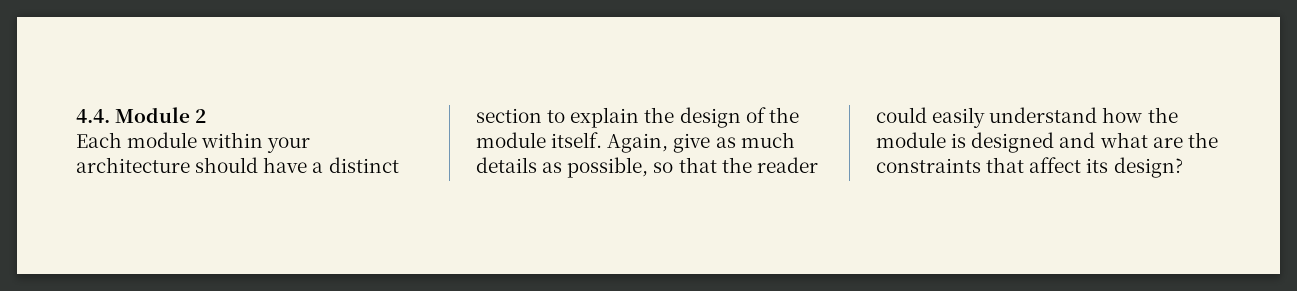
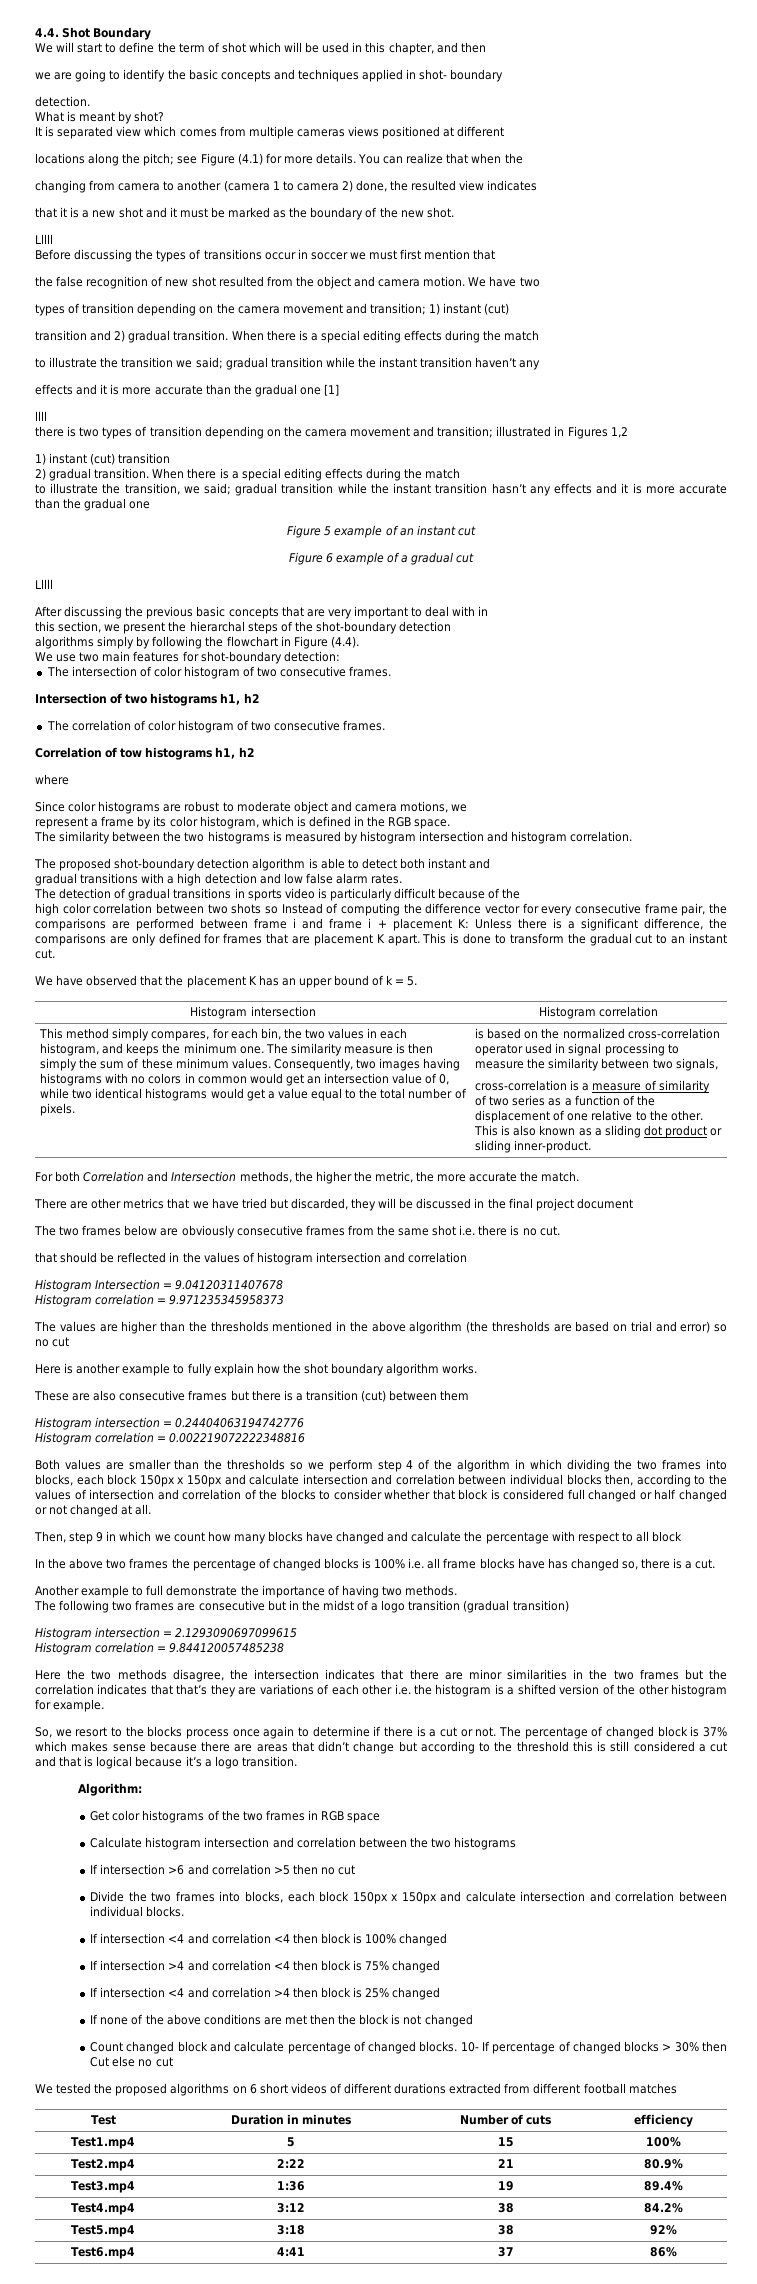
[115,107,207,123] [76,132,311,153] [76,157,399,173] [476,107,799,128] [476,132,795,153] [476,157,818,178] [876,107,1178,128] [876,132,1218,153] [876,157,1183,178] Module 2 // Each module within your architecture should have a distinct section to explain the design of the module itself. Again, give as much details as possible, so that the reader could easily understand how the module is designed and what are the constraints that affect its design? -> [62,27,152,40] [35,42,486,55] [35,69,504,82] [35,96,90,107] [35,111,165,124] [35,126,505,139] [35,153,523,166] [35,180,538,193] [35,207,454,220] [35,234,53,244] [35,249,496,262] [35,276,540,289] [35,303,510,316] [35,330,540,343] [35,357,541,370] [35,384,340,397] [35,411,47,421] [35,426,628,439] [35,453,171,465] [35,468,461,481] [35,483,728,496] [35,498,151,511] [287,525,476,538] [288,552,475,565] [35,579,53,589] [35,606,489,619] [35,621,452,634] [35,636,359,649] [35,651,340,664] [46,666,392,679] [35,693,260,706] [46,720,386,733] [35,747,255,760] [35,774,69,785] [35,801,468,814] [35,816,451,829] [34,831,633,844] [34,858,491,871] [35,873,403,886] [34,888,521,901] [35,903,727,916] [35,918,727,931] [35,933,727,946] [35,949,55,959] [35,975,418,988] [190,1006,316,1019] [538,1006,659,1019] [39,1028,408,1041] [40,1043,434,1056] [40,1058,461,1071] [40,1073,450,1086] [40,1088,467,1101] [40,1103,76,1116] [475,1028,720,1039] [475,1043,679,1056] [475,1058,718,1071] [475,1080,710,1093] [475,1095,655,1106] [475,1110,703,1123] [474,1125,723,1138] [475,1140,592,1153] [35,1171,580,1184] [34,1198,633,1211] [34,1225,560,1238] [35,1252,468,1265] [35,1279,284,1292] [35,1294,285,1307] [34,1321,727,1334] [35,1337,70,1347] [35,1363,478,1376] [34,1390,470,1402] [35,1417,305,1430] [35,1432,306,1445] [35,1459,727,1472] [35,1474,728,1487] [35,1489,727,1502] [35,1504,152,1517] [34,1531,683,1544] [35,1558,716,1571] [35,1585,458,1598] [34,1600,569,1613] [35,1627,298,1640] [35,1642,285,1655] [35,1669,727,1682] [35,1684,727,1697] [35,1699,105,1712] [35,1726,727,1739] [35,1741,727,1754] [35,1756,297,1769] [77,1783,142,1796] [90,1810,381,1823] [90,1837,517,1850] [90,1864,356,1875] [90,1891,728,1904] [90,1906,185,1917] [90,1933,448,1946] [90,1960,441,1973] [90,1987,441,2000] [90,2014,473,2027] [90,2041,727,2054] [90,2056,173,2067] [35,2083,677,2096] [90,2115,116,2125] [230,2114,352,2125] [459,2114,552,2125] [633,2114,693,2127] [71,2137,136,2149] [287,2137,295,2147] [497,2137,514,2147] [645,2137,681,2147] [71,2159,136,2171] [277,2159,305,2168] [497,2159,514,2168] [643,2159,683,2169] [71,2181,136,2193] [277,2181,305,2191] [497,2181,514,2191] [643,2181,683,2191] [71,2203,136,2215] [277,2203,305,2213] [497,2203,514,2213] [643,2203,683,2213] [71,2225,136,2237] [277,2225,305,2235] [497,2225,514,2235] [649,2225,677,2235] [71,2247,136,2259] [277,2247,305,2256] [497,2247,514,2257] [649,2247,677,2257] Shot Boundary // We will start to define the term of shot which will be used in this chapter, and then // we are going to identify the basic concepts and techniques applied in shot- boundary // detection. // What is meant by shot? // It is separated view which comes from multiple cameras views positioned at different // locations along the pitch; see Figure (4.1) for more details. You can realize that when the // changing from camera to another (camera 1 to camera 2) done, the resulted view indicates // that it is a new shot and it must be marked as the boundary of the new shot. // Lllll // Before discussing the types of transitions occur in soccer we must first mention that // the false recognition of new shot resulted from the object and camera motion. We have two // types of transition depending on the camera movement and transition; 1) instant (cut) // transition and 2) gradual transition. When there is a special editing effects during the match // to illustrate the transition we said; gradual transition while the instant transition haven’t any // effects and it is more accurate than the gradual one [1] // llll // there is two types of transition depending on the camera movement and transition; illustrated in Figures 1,2 // 1) instant (cut) transition // 2) gradual transition. When there is a special editing effects during the match // to illustrate the transition, we said; gradual transition while the instant transition hasn’t any effects and it is more accurate than the gradual one // Figure 5 example of an instant cut // Figure 6 example of a gradual cut // Lllll // After discussing the previous basic concepts that are very important to deal with in // this section, we present the hierarchal steps of the shot-boundary detection // algorithms simply by following the flowchart in Figure (4.4). // We use two main features for shot-boundary detection: // The intersection of color histogram of two consecutive frames. // Intersection of two histograms h1, h2 // The correlation of color histogram of two consecutive frames. // Correlation of tow histograms h1, h2 // where // Since color histograms are robust to moderate object and camera motions, we // represent a frame by its color histogram, which is defined in the RGB space. // The similarity between the two histograms is measured by histogram intersection and histogram correlation. // The proposed shot-boundary detection algorithm is able to detect both instant and // gradual transitions with a high detection and low false alarm rates. // The detection of gradual transitions in sports video is particularly difficult because of the // high color correlation between two shots so Instead of computing the difference vector for every consecutive frame pair, the comparisons are performed between frame i and frame i + placement K: Unless there is a significant difference, the comparisons are only defined for frames that are placement K apart. This is done to transform the gradual cut to an instant cut. // We have observed that the placement K has an upper bound of k = 5. // Histogram intersection | Histogram correlation // This method simply compares, for each bin, the two values in each histogram, and keeps the minimum one. The similarity measure is then simply the sum of these minimum values. Consequently, two images having histograms with no colors in common would get an intersection value of 0, while two identical histograms would get a value equal to the total number of pixels. | is based on the normalized cross-correlation operator used in signal processing to measure the similarity between two signals, // cross-correlation is a measure of similarity of two series as a function of the displacement of one relative to the other. This is also known as a sliding dot product or sliding inner-product. // For both Correlation and Intersection methods, the higher the metric, the more accurate the match. // There are other metrics that we have tried but discarded, they will be discussed in the final project document // The two frames below are obviously consecutive frames from the same shot i.e. there is no cut. // that should be reflected in the values of histogram intersection and correlation // Histogram Intersection = 9.04120311407678 // Histogram correlation = 9.971235345958373 // The values are higher than the thresholds mentioned in the above algorithm (the thresholds are based on trial and error) so no cut // Here is another example to fully explain how the shot boundary algorithm works. // These are also consecutive frames but there is a transition (cut) between them // Histogram intersection = 0.24404063194742776 // Histogram correlation = 0.002219072222348816 // Both values are smaller than the thresholds so we perform step 4 of the algorithm in which dividing the two frames into blocks, each block 150px x 150px and calculate intersection and correlation between individual blocks then, according to the values of intersection and correlation of the blocks to consider whether that block is considered full changed or half changed or not changed at all. // Then, step 9 in which we count how many blocks have changed and calculate the percentage with respect to all block // In the above two frames the percentage of changed blocks is 100% i.e. all frame blocks have has changed so, there is a cut. // Another example to full demonstrate the importance of having two methods. // The following two frames are consecutive but in the midst of a logo transition (gradual transition) // Histogram intersection = 2.1293090697099615 // Histogram correlation = 9.844120057485238 // Here the two methods disagree, the intersection indicates that there are minor similarities in the two frames but the correlation indicates that that’s they are variations of each other i.e. the histogram is a shifted version of the other histogram for example. // So, we resort to the blocks process once again to determine if there is a cut or not. The percentage of changed block is 37% which makes sense because there are areas that didn’t change but according to the threshold this is still considered a cut and that is logical because it’s a logo transition. // Algorithm: // Get color histograms of the two frames in RGB space // Calculate histogram intersection and correlation between the two histograms // If intersection >6 and correlation >5 then no cut // Divide the two frames into blocks, each block 150px x 150px and calculate intersection and correlation between individual blocks. // If intersection <4 and correlation <4 then block is 100% changed // If intersection >4 and correlation <4 then block is 75% changed // If intersection <4 and correlation >4 then block is 25% changed // If none of the above conditions are met then the block is not changed // Count changed block and calculate percentage of changed blocks. 10- If percentage of changed blocks > 30% then Cut else no cut // We tested the proposed algorithms on 6 short videos of different durations extracted from different football matches // Test | Duration in minutes | Number of cuts | efficiency // Test1.mp4 | 5 | 15 | 100% // Test2.mp4 | 2:22 | 21 | 80.9% // Test3.mp4 | 1:36 | 19 | 89.4% // Test4.mp4 | 3:12 | 38 | 84.2% // Test5.mp4 | 3:18 | 38 | 92% // Test6.mp4 | 4:41 | 37 | 86%

